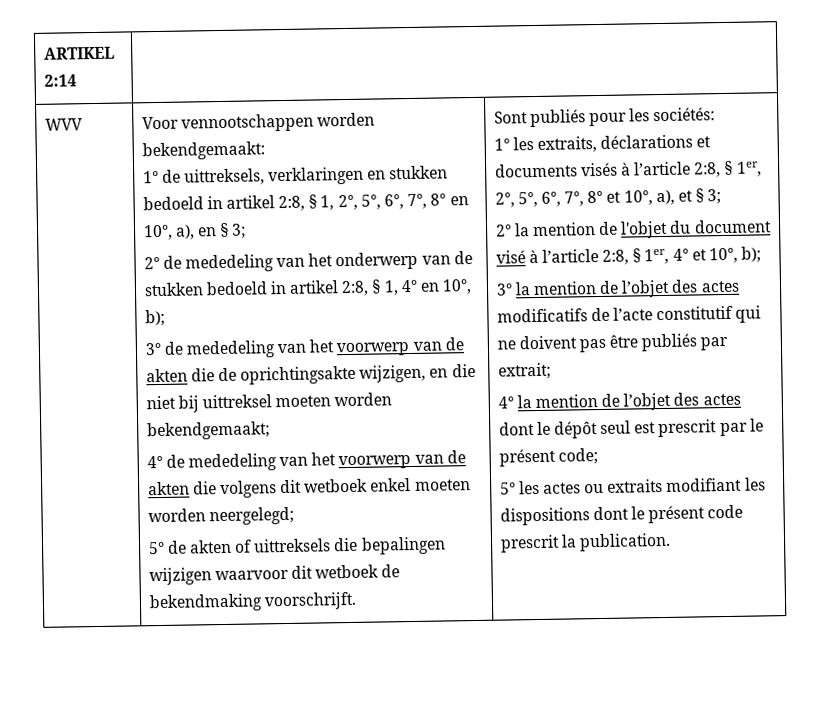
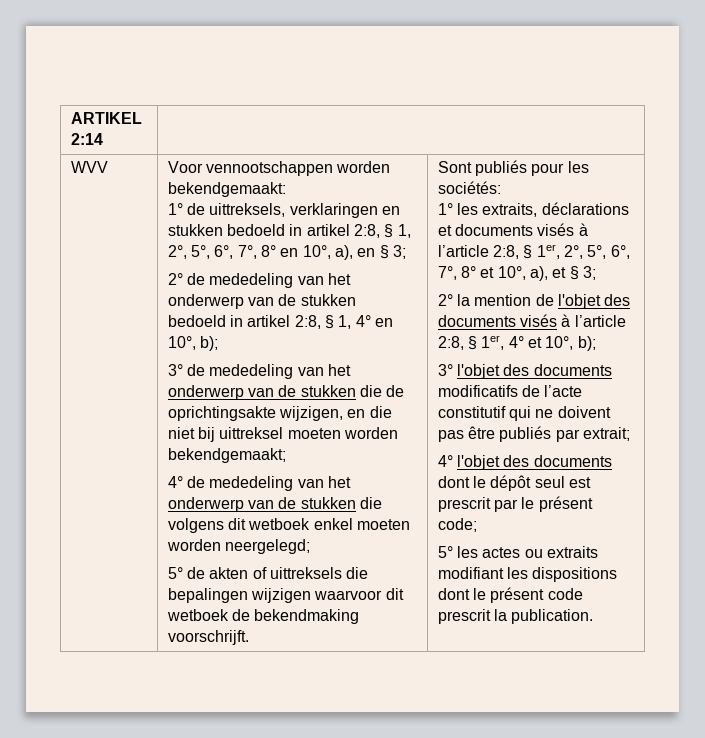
[336,337,464,357] [145,368,188,383] voorwerp van de akten -> [167,385,356,400] onderwerp van de stukken
[338,450,466,470] [147,481,190,496] voorwerp van de akten -> [167,497,356,512] onderwerp van de stukken
[669,219,772,234] [495,250,526,264] du document visé -> [604,294,631,306] [437,314,557,327] des documents visés
[514,279,740,298] la mention de l’objet des actes -> [456,364,612,379] l'objet des documents
[516,392,741,411] la mention de l’objet des actes -> [456,455,612,470] l'objet des documents

